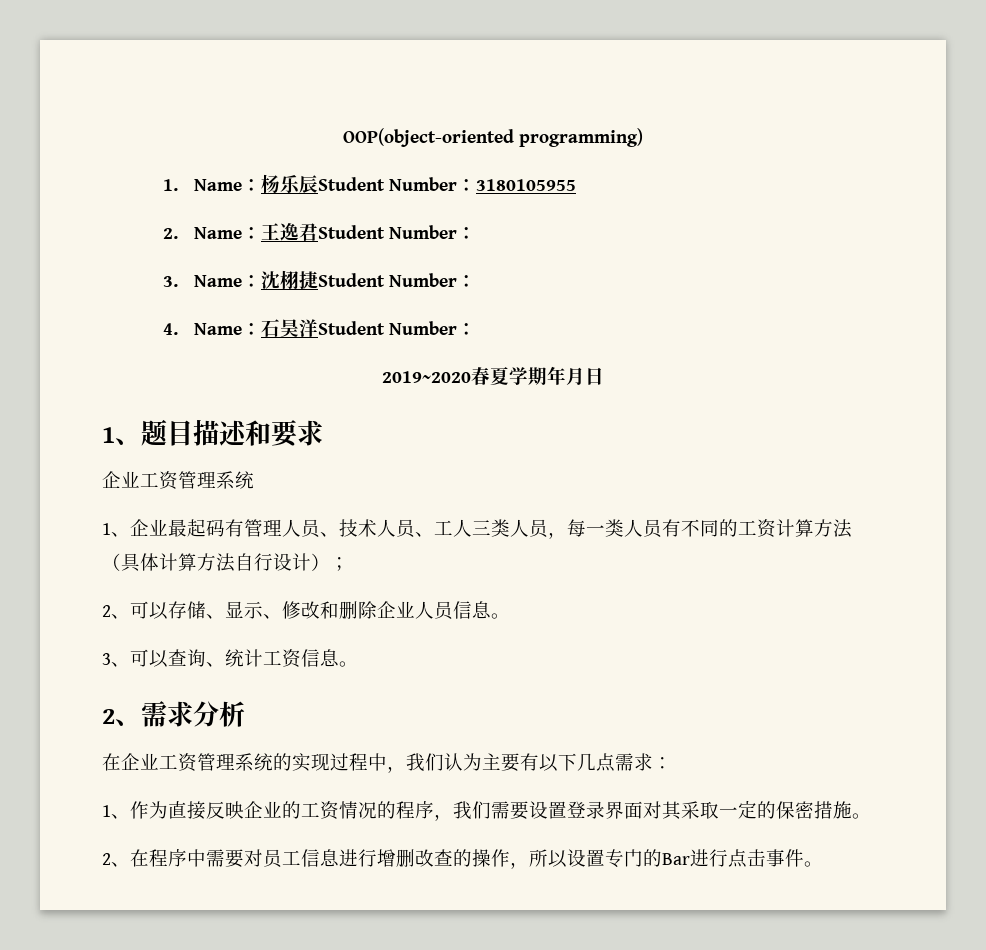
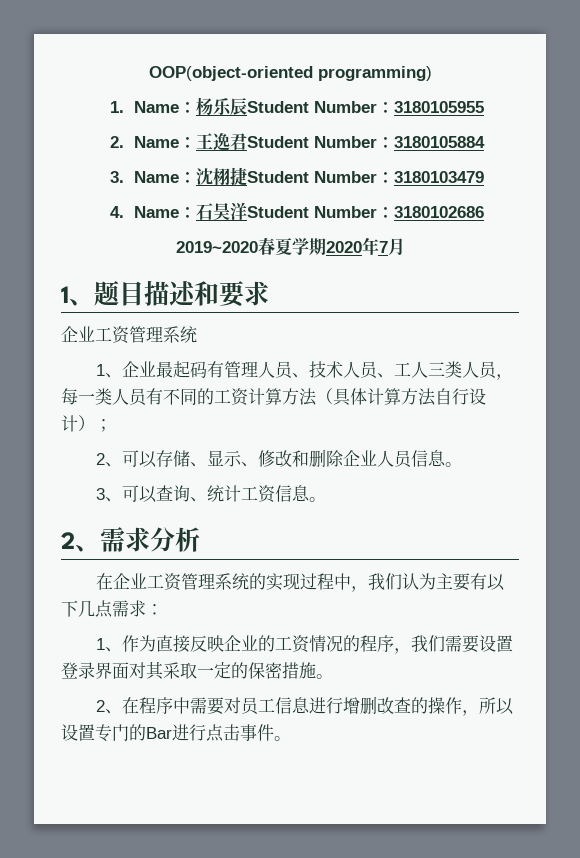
(476, 233) none -> [394,136,486,148] 3180105884
(476, 281) none -> [394,171,485,183] 3180103479
(476, 329) none -> [394,206,485,218] 3180102686
[547,366,566,385] 年 -> [325,237,388,255] 2020年7
[585,367,604,385] 日 -> (405, 247) none

